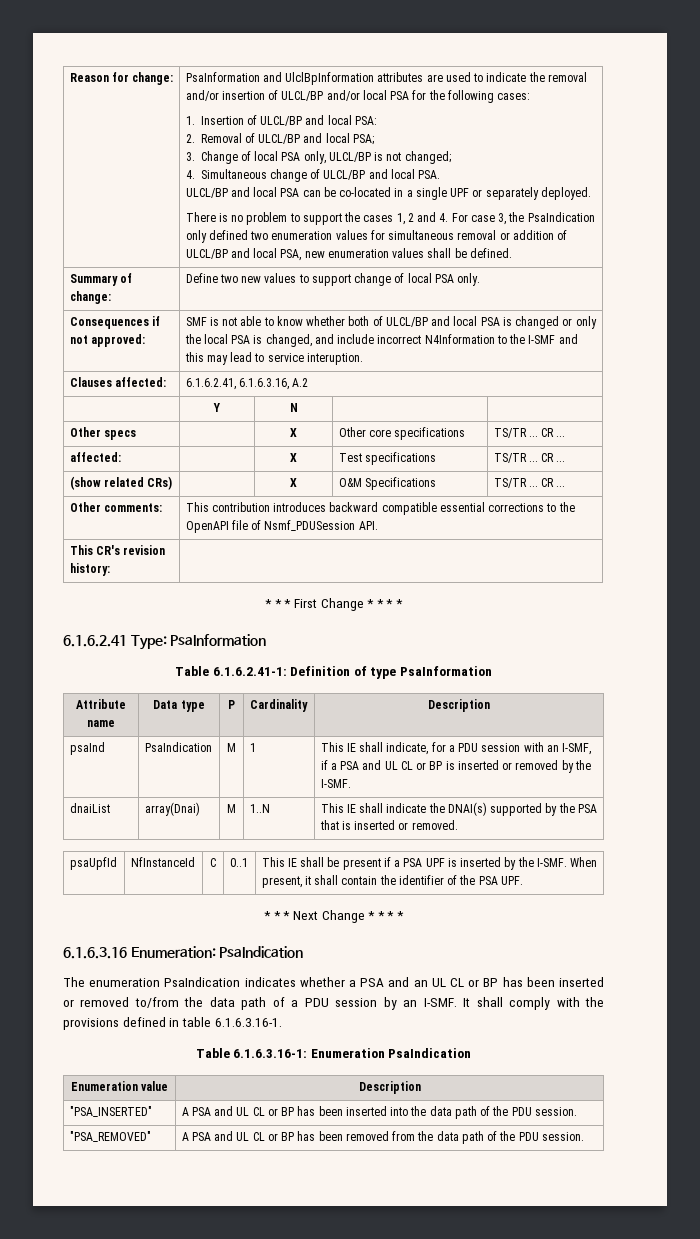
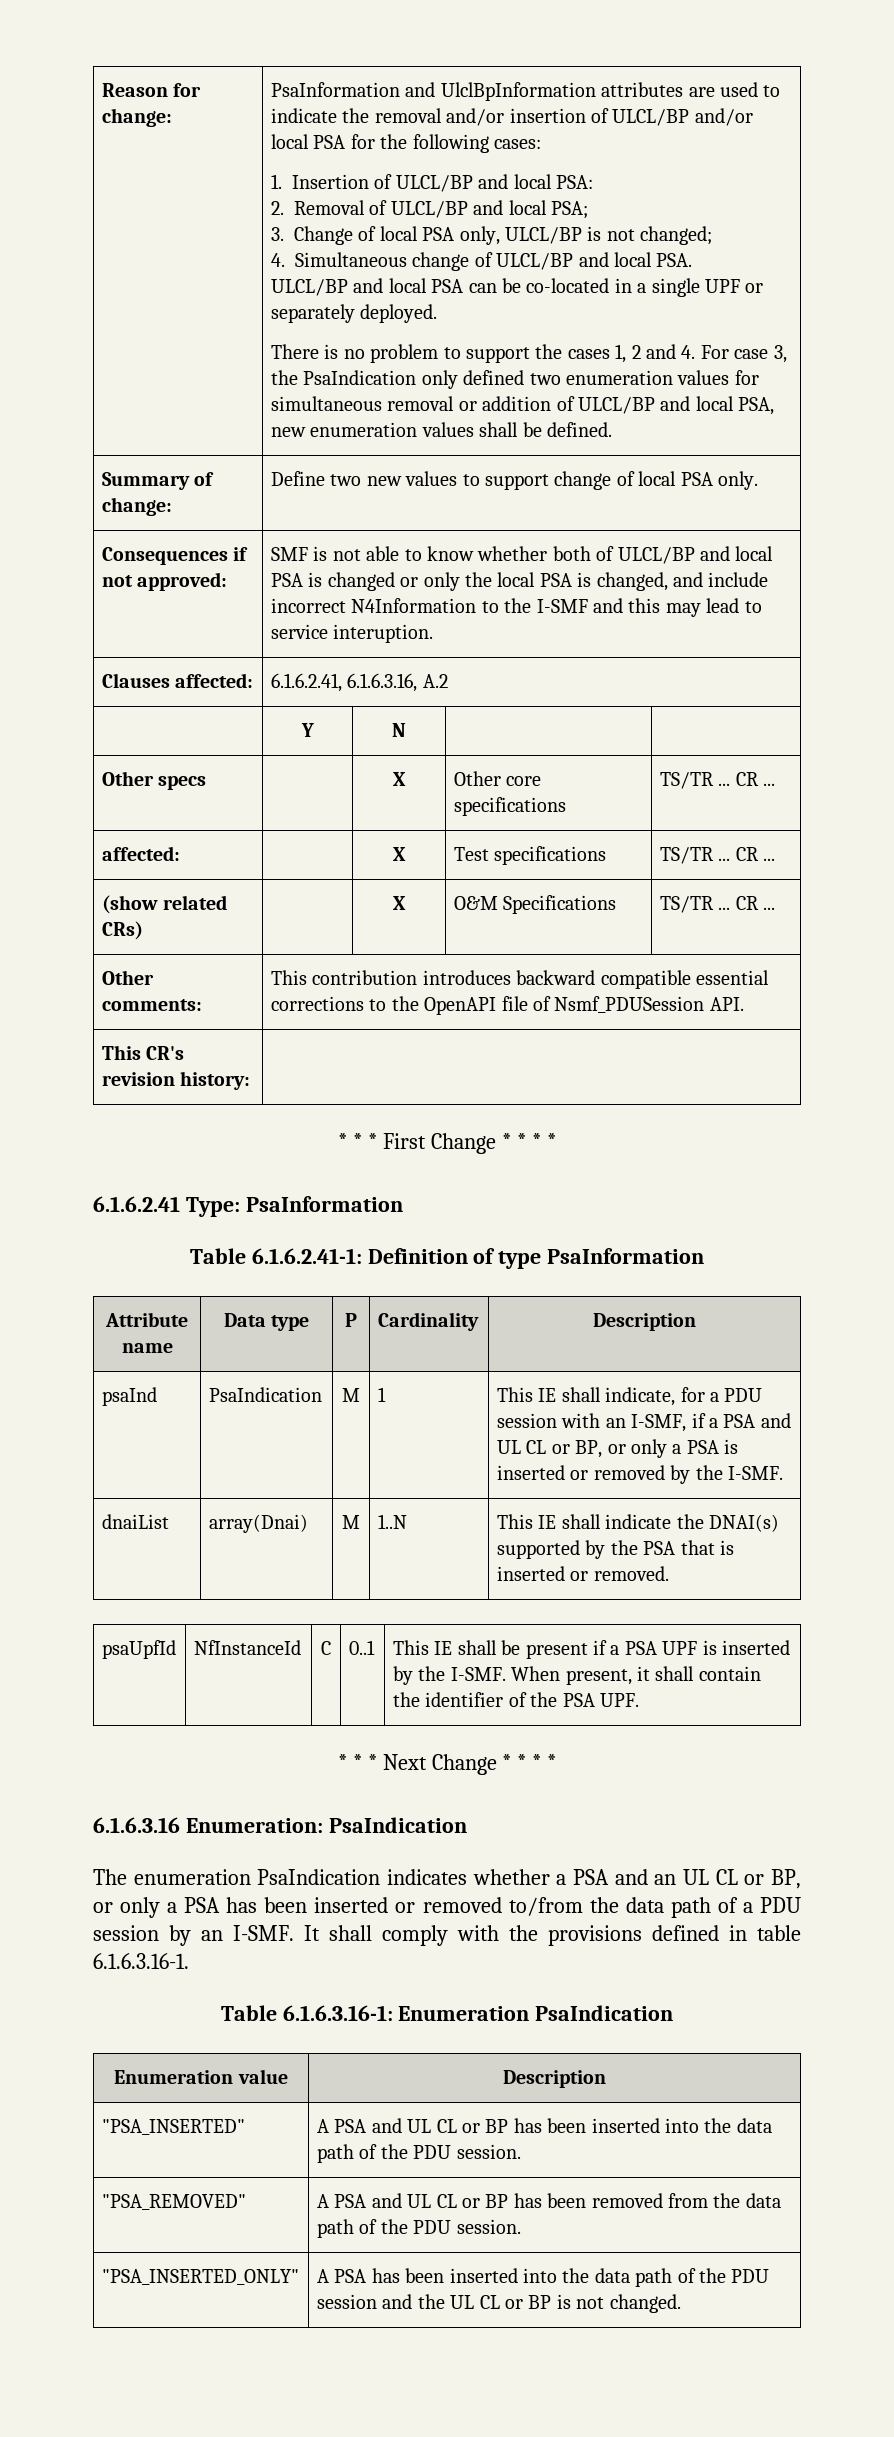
[429,761,443,770] BP -> [575,1439,719,1458] BP, or only a PSA
[483,978,499,987] BP -> [770,1869,801,1889] [93,1897,221,1918] BP, or only a PSA
(584, 1136) none -> [101,2269,299,2285] [316,2268,770,2287] [316,2294,681,2313] // "PSA_INSERTED_ONLY" | A PSA has been inserted into the data path of the PDU session and the UL CL or BP is not changed.

